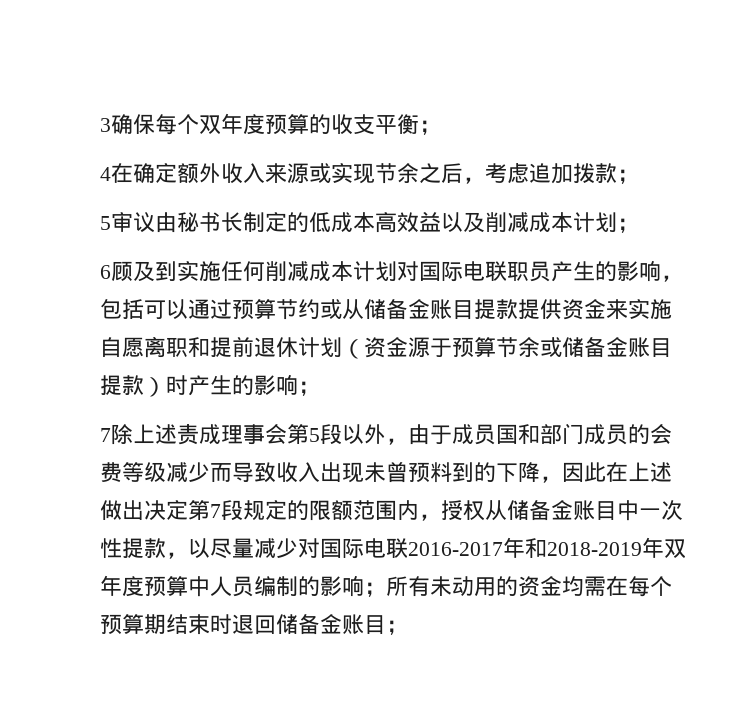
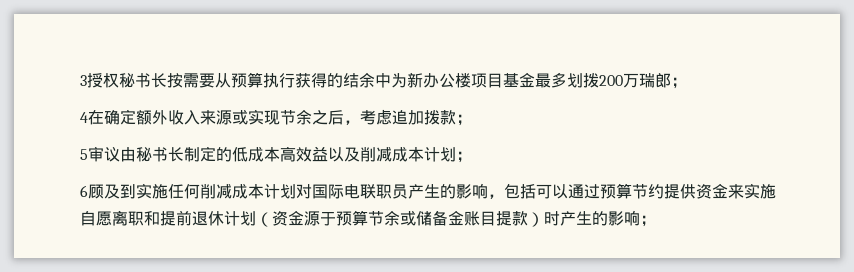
[111,113,419,135] 确保每个双年度预算的收支平衡 -> [87,72,671,88] 授权秘书长按需要从预算执行获得的结余中为新办公楼项目基金最多划拨200万瑞郎
[320,299,518,320] 或从储备金账目提款 -> (664, 191) none
[100,423,672,445] [100,461,672,483] [100,500,683,521] [100,537,686,559] [100,575,672,597] [100,614,408,635] // 7除上述责成理事会第5段以外，由于成员国和部门成员的会费等级减少而导致收入出现未曾预料到的下降，因此在上述做出决定第7段规定的限额范围内，授权从储备金账目中一次性提款，以尽量减少对国际电联2016-2017年和2018-2019年双年度预算中人员编制的影响；所有未动用的资金均需在每个预算期结束时退回储备金账目； -> (656, 221) none

